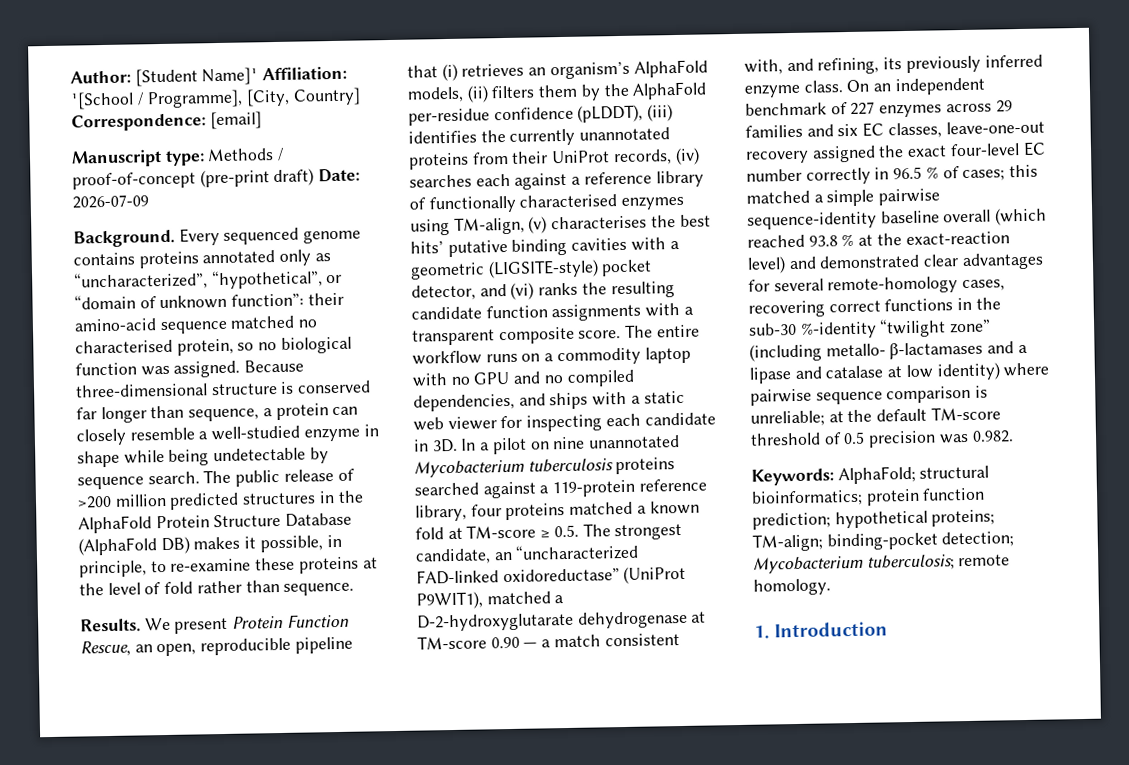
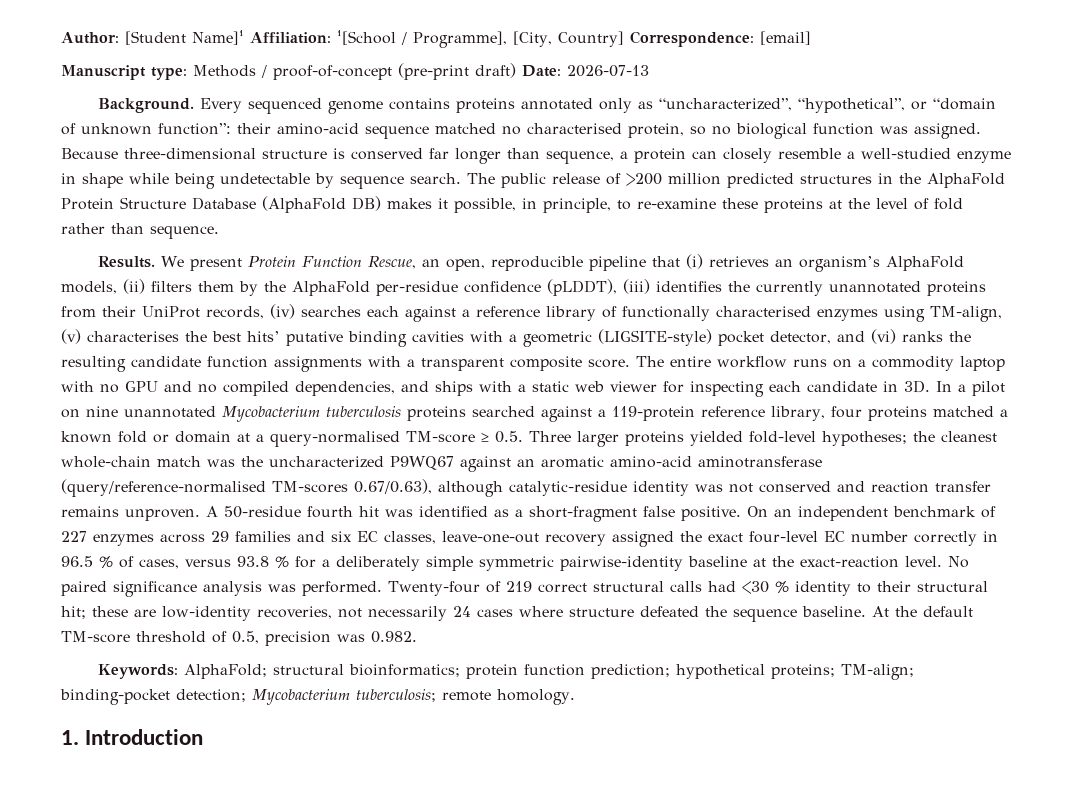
[72,194,149,209] 2026-07-09 -> [567,65,649,77] 2026-07-13
[447,523,683,541] [415,543,640,565] [416,565,687,585] [416,591,565,610] [417,610,707,632] [417,633,680,650] [744,54,1043,75] [744,80,843,98] at TM-score ≥ 0.5. The strongest candidate, an “uncharacterized FAD-linked oxidoreductase” (UniProt P9WIT1), matched a D-2-hydroxyglutarate dehydrogenase at TM-score 0.90 — a match consistent with, and refining, its previously inferred enzyme class. -> [153,431,997,447] [61,456,822,472] [61,479,991,497] [61,506,741,522] or domain at a query-normalised TM-score ≥ 0.5. Three larger proteins yielded fold-level hypotheses; the cleanest whole-chain match was the uncharacterized P9WQ67 against an aromatic amino-acid aminotransferase (query/reference-normalised TM-scores 0.67/0.63), although catalytic-residue identity was not conserved and reaction transfer remains unproven. A 50-residue fourth hit was identified as a short-fragment false positive.
[962,164,1039,182] [746,188,941,207] [747,207,1048,230] [747,231,1010,248] [747,252,1044,274] [748,276,1006,295] [748,297,1001,318] [749,318,992,339] [749,341,1028,362] [749,362,1050,384] [750,385,989,406] [750,410,844,427] cases; this matched a simple pairwise sequence-identity baseline overall (which reached 93.8 % at the exact-reaction level) and demonstrated clear advantages for several remote-homology cases, recovering correct functions in the sub-30 %-identity “twilight zone” (including metallo- β-lactamases and a lipase and catalase at low identity) where pairwise sequence comparison is unreliable; at -> [139,556,969,571] [61,581,988,597] [61,606,889,622] cases, versus 93.8 % for a deliberately simple symmetric pairwise-identity baseline at the exact-reaction level. No paired significance analysis was performed. Twenty-four of 219 correct structural calls had <30 % identity to their structural hit; these are low-identity recoveries, not necessarily 24 cases where structure defeated the sequence baseline. At
[843,431,866,445] 0.5 -> [232,631,259,644] 0.5,

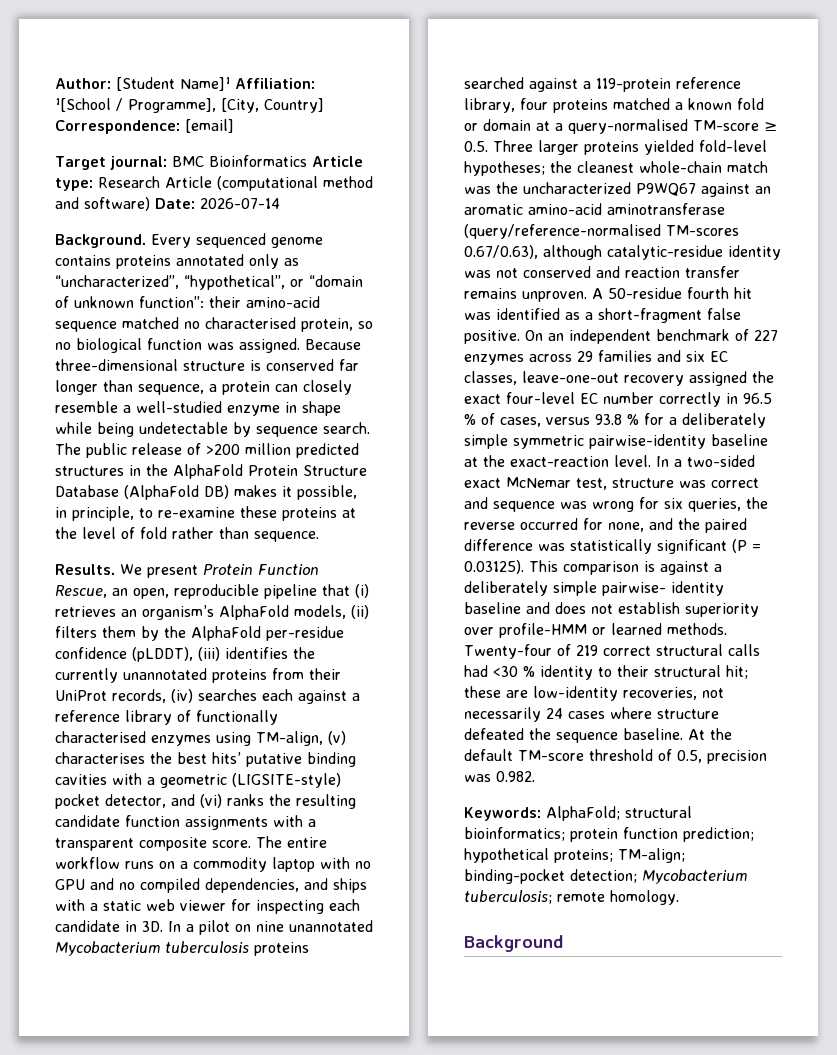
[61,63,649,80] Manuscript type: Methods / proof-of-concept (pre-print draft) Date: 2026-07-13 -> [55,155,363,170] [55,176,373,191] [55,197,280,211] Target journal: BMC Bioinformatics Article type: Research Article (computational method and software) Date: 2026-07-14
[948,556,969,568] [61,581,382,597] No paired significance analysis was performed. -> [656,455,755,467] [464,477,759,490] [464,497,768,512] [464,518,747,533] [464,539,761,554] [464,560,722,575] [464,581,724,596] [464,602,759,617] [464,623,727,638] In a two-sided exact McNemar test, structure was correct and sequence was wrong for six queries, the reverse occurred for none, and the paired difference was statistically significant (P = 0.03125). This comparison is against a deliberately simple pairwise- identity baseline and does not establish superiority over profile-HMM or learned methods.
[61,729,204,745] 1. Introduction -> [464,935,563,952] Background

